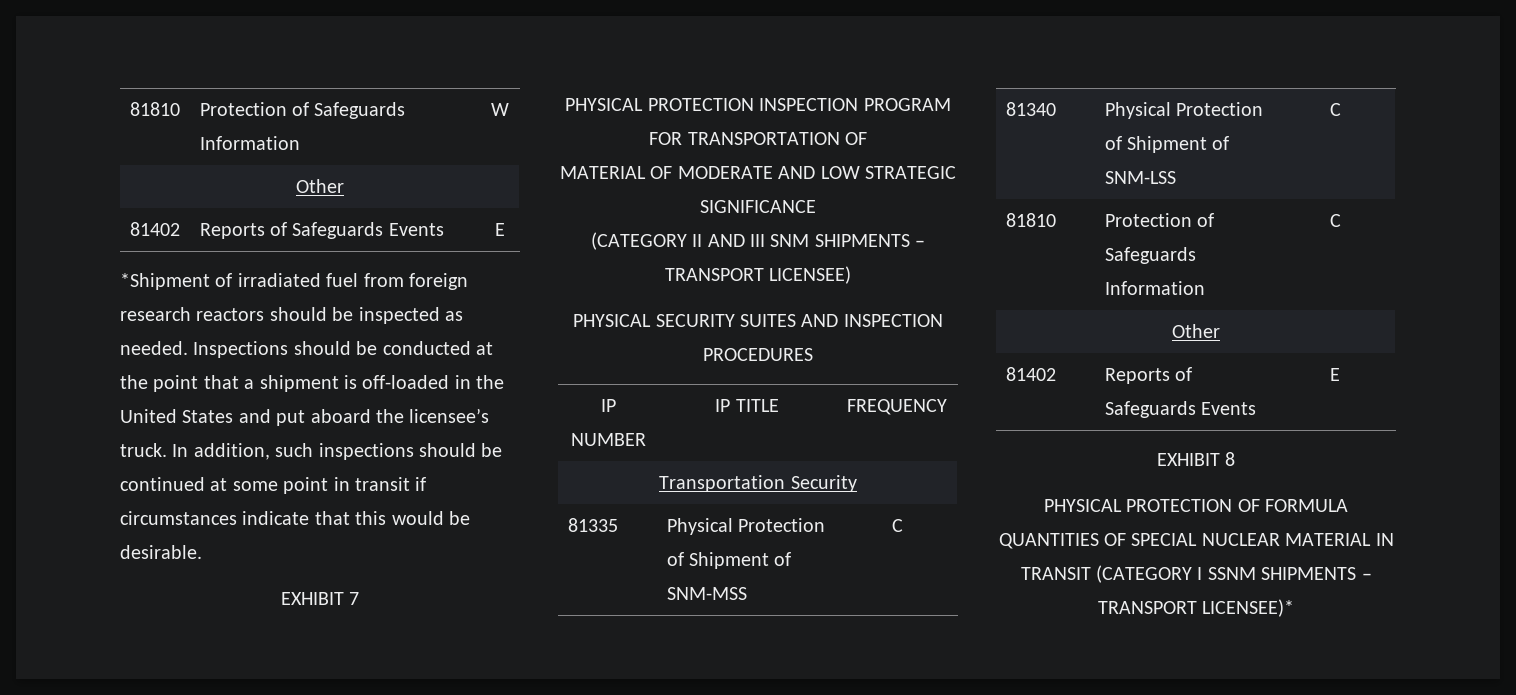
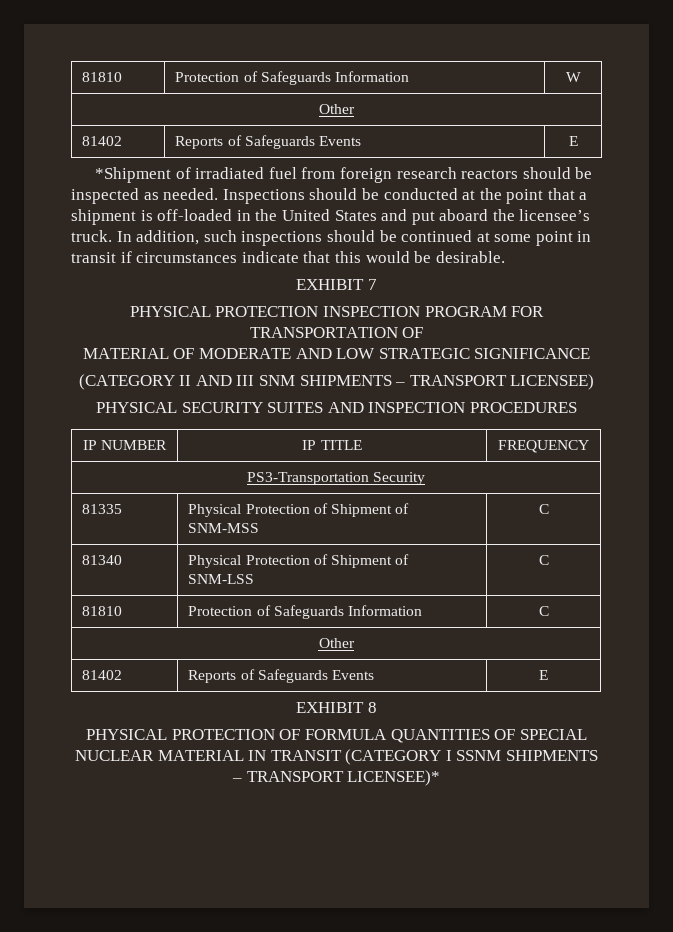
[659,475,786,492] Transportation -> [246,472,369,485] PS3-Transportation

